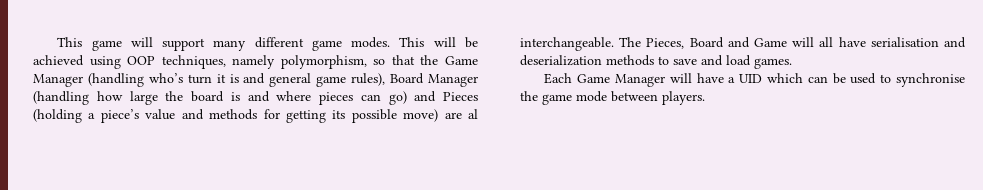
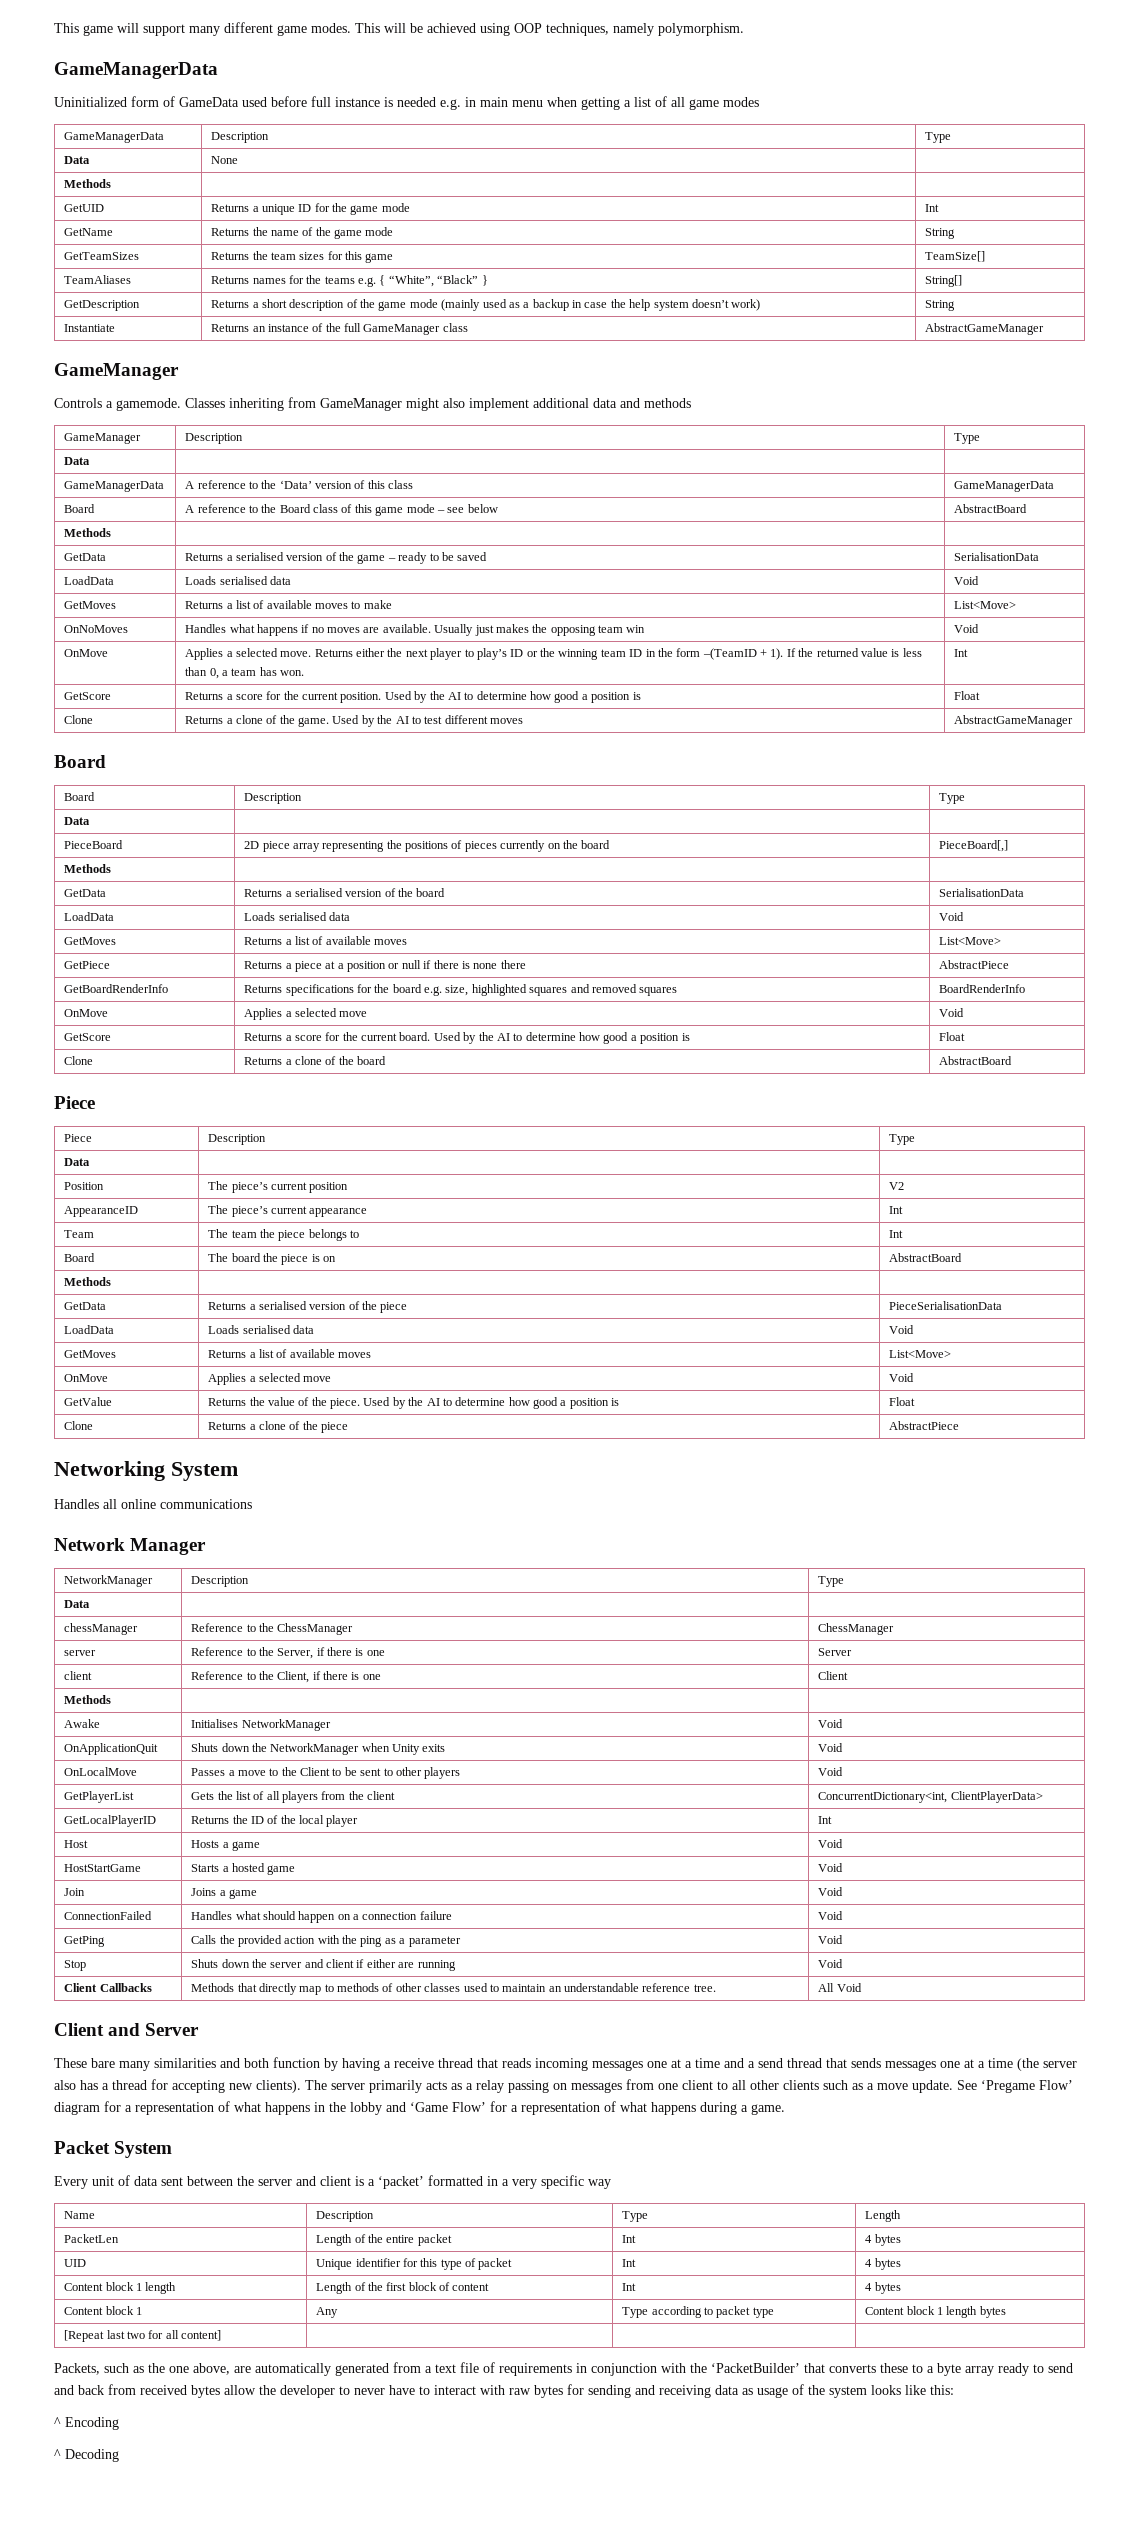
[280,55,478,69] [33,73,479,87] [33,91,478,105] [33,109,479,123] [520,37,966,51] [520,55,792,69] [544,73,965,87] [520,91,705,105] polymorphism, so that the Game Manager (handling who’s turn it is and general game rules), Board Manager (handling how large the board is and where pieces can go) and Pieces (holding a piece’s value and methods for getting its possible move) are al interchangeable. The Pieces, Board and Game will all have serialisation and deserialization methods to save and load games. // Each Game Manager will have a UID which can be used to synchronise the game mode between players. -> [658,23,744,36] [54,62,218,79] [54,96,759,110] [64,132,165,143] [211,132,270,143] [925,132,952,143] [64,156,91,164] [211,156,239,164] [64,179,112,188] [64,204,105,212] [211,203,410,215] [925,204,940,212] [64,228,114,236] [211,227,394,239] [925,228,956,239] [64,252,140,260] [211,251,394,263] [925,251,986,262] [64,275,132,284] [211,275,488,287] [925,275,963,287] [64,300,141,311] [211,299,761,311] [925,300,956,311] [64,324,116,332] [211,323,468,335] [925,323,1045,335] [54,363,179,380] [54,397,691,411] [64,433,142,444] [185,433,244,444] [954,433,981,444] [64,457,91,465] [64,481,165,492] [185,480,414,489] [954,481,1055,492] [64,504,96,513] [185,504,498,516] [954,504,1028,513] [64,528,112,537] [64,553,107,561] [185,552,488,564] [954,552,1040,561] [64,576,115,585] [185,576,291,585] [954,576,980,585] [64,601,117,609] [185,600,392,609] [954,601,1017,609] [64,625,129,633] [185,624,646,636] [954,624,980,633] [64,649,109,657] [185,648,922,660] [185,667,305,679] [954,649,969,657] [64,692,112,700] [185,691,641,703] [954,691,981,700] [64,715,94,724] [185,715,524,727] [954,715,1074,727] [54,755,106,768] [64,792,96,801] [244,793,303,804] [939,793,966,804] [64,817,91,825] [64,840,124,849] [244,840,611,852] [939,840,1009,852] [64,864,112,873] [64,889,107,897] [244,888,446,897] [939,888,1025,897] [64,912,115,921] [244,912,350,921] [939,912,965,921] [64,937,117,945] [244,936,408,945] [939,937,1002,945] [64,961,111,969] [244,960,526,972] [939,960,1010,969] [64,984,169,993] [244,984,678,996] [939,984,1026,993] [64,1009,109,1017] [244,1008,368,1020] [939,1008,965,1017] [64,1033,112,1041] [244,1032,690,1044] [939,1032,966,1041] [64,1056,94,1065] [244,1056,387,1065] [939,1056,1013,1065] [54,1096,95,1109] [64,1134,93,1142] [208,1134,267,1145] [889,1134,916,1145] [64,1158,91,1166] [64,1182,105,1190] [208,1181,349,1193] [889,1182,905,1190] [64,1206,139,1217] [208,1205,368,1217] [889,1206,904,1214] [64,1230,95,1238] [208,1229,360,1241] [889,1230,904,1238] [64,1253,96,1262] [208,1253,337,1265] [889,1253,963,1262] [64,1277,112,1286] [64,1302,107,1310] [208,1301,408,1313] [889,1301,1003,1310] [64,1325,115,1334] [208,1325,314,1334] [889,1325,915,1334] [64,1350,117,1358] [208,1349,372,1358] [889,1350,952,1358] [64,1374,109,1382] [208,1373,332,1385] [889,1373,915,1382] [64,1397,113,1406] [208,1397,620,1409] [889,1397,916,1406] [64,1421,94,1430] [208,1421,349,1433] [889,1421,960,1430] [54,1461,238,1481] [54,1499,252,1509] [54,1538,207,1555] [64,1575,154,1587] [191,1576,250,1587] [818,1576,845,1587] [64,1600,91,1608] [64,1623,139,1635] [191,1623,354,1635] [818,1623,895,1635] [64,1650,97,1656] [191,1647,385,1659] [818,1648,853,1656] [64,1671,93,1680] [191,1671,381,1683] [818,1671,849,1680] [64,1695,112,1704] [64,1719,101,1728] [191,1719,331,1731] [818,1719,844,1728] [64,1743,159,1755] [191,1743,446,1755] [818,1743,844,1752] [64,1767,138,1776] [191,1767,461,1779] [818,1767,844,1776] [64,1791,135,1803] [191,1791,396,1803] [818,1791,1043,1803] [64,1815,157,1827] [191,1815,359,1827] [818,1816,833,1824] [64,1840,89,1848] [191,1840,260,1851] [818,1839,844,1848] [64,1864,142,1872] [191,1863,296,1875] [818,1863,844,1872] [64,1888,86,1896] [191,1888,257,1899] [818,1887,844,1896] [64,1911,153,1920] [191,1911,452,1923] [818,1911,844,1920] [64,1936,106,1947] [191,1935,461,1947] [818,1935,844,1944] [64,1960,87,1971] [191,1959,456,1971] [818,1959,844,1968] [64,1983,152,1992] [191,1983,716,1995] [818,1983,862,1992] [54,2023,200,2036] [54,2057,1077,2071] [54,2079,1073,2093] [54,2101,785,2115] [54,2141,173,2158] [54,2175,611,2189] [64,2211,96,2219] [316,2211,375,2222] [622,2211,649,2222] [865,2210,902,2222] [64,2234,120,2243] [316,2234,452,2246] [622,2235,637,2243] [865,2234,901,2246] [64,2259,87,2267] [316,2258,513,2270] [622,2259,637,2267] [865,2258,901,2270] [64,2282,177,2294] [316,2282,490,2294] [622,2283,637,2291] [865,2282,901,2294] [64,2306,142,2315] [316,2307,339,2318] [622,2306,774,2318] [865,2306,1006,2318] [64,2330,222,2342] [54,2362,1073,2376] [54,2384,954,2398] [54,2417,119,2430] [54,2449,119,2462] polymorphism. // GameManagerData // Uninitialized form of GameData used before full instance is needed e.g. in main menu when getting a list of all game modes // GameManagerData | Description | Type // Data | None | // Methods | | // GetUID | Returns a unique ID for the game mode | Int // GetName | Returns the name of the game mode | String // GetTeamSizes | Returns the team sizes for this game | TeamSize[] // TeamAliases | Returns names for the teams e.g. { “White”, “Black” } | String[] // GetDescription | Returns a short description of the game mode (mainly used as a backup in case the help system doesn’t work) | String // Instantiate | Returns an instance of the full GameManager class | AbstractGameManager // GameManager // Controls a gamemode. Classes inheriting from GameManager might also implement additional data and methods // GameManager | Description | Type // Data | | // GameManagerData | A reference to the ‘Data’ version of this class | GameManagerData // Board | A reference to the Board class of this game mode – see below | AbstractBoard // Methods | | // GetData | Returns a serialised version of the game – ready to be saved | SerialisationData // LoadData | Loads serialised data | Void // GetMoves | Returns a list of available moves to make | List<Move> // OnNoMoves | Handles what happens if no moves are available. Usually just makes the opposing team win | Void // OnMove | Applies a selected move. Returns either the next player to play’s ID or the winning team ID in the form –(TeamID + 1). If the returned value is less than 0, a team has won. | Int // GetScore | Returns a score for the current position. Used by the AI to determine how good a position is | Float // Clone | Returns a clone of the game. Used by the AI to test different moves | AbstractGameManager // Board // Board | Description | Type // Data | | // PieceBoard | 2D piece array representing the positions of pieces currently on the board | PieceBoard[,] // Methods | | // GetData | Returns a serialised version of the board | SerialisationData // LoadData | Loads serialised data | Void // GetMoves | Returns a list of available moves | List<Move> // GetPiece | Returns a piece at a position or null if there is none there | AbstractPiece // GetBoardRenderInfo | Returns specifications for the board e.g. size, highlighted squares and removed squares | BoardRenderInfo // OnMove | Applies a selected move | Void // GetScore | Returns a score for the current board. Used by the AI to determine how good a position is | Float // Clone | Returns a clone of the board | AbstractBoard // Piece // Piece | Description | Type // Data | | // Position | The piece’s current position | V2 // AppearanceID | The piece’s current appearance | Int // Team | The team the piece belongs to | Int // Board | The board the piece is on | AbstractBoard // Methods | | // GetData | Returns a serialised version of the piece | PieceSerialisationData // LoadData | Loads serialised data | Void // GetMoves | Returns a list of available moves | List<Move> // OnMove | Applies a selected move | Void // GetValue | Returns the value of the piece. Used by the AI to determine how good a position is | Float // Clone | Returns a clone of the piece | AbstractPiece // Networking System // Handles all online communications // Network Manager // NetworkManager | Description | Type // Data | | // chessManager | Reference to the ChessManager | ChessManager // server | Reference to the Server, if there is one | Server // client | Reference to the Client, if there is one | Client // Methods | | // Awake | Initialises NetworkManager | Void // OnApplicationQuit | Shuts down the NetworkManager when Unity exits | Void // OnLocalMove | Passes a move to the Client to be sent to other players | Void // GetPlayerList | Gets the list of all players from the client | ConcurrentDictionary<int, ClientPlayerData> // GetLocalPlayerID | Returns the ID of the local player | Int // Host | Hosts a game | Void // HostStartGame | Starts a hosted game | Void // Join | Joins a game | Void // ConnectionFailed | Handles what should happen on a connection failure | Void // GetPing | Calls the provided action with the ping as a parameter | Void // Stop | Shuts down the server and client if either are running | Void // Client Callbacks | Methods that directly map to methods of other classes used to maintain an understandable reference tree. | All Void // Client and Server // These bare many similarities and both function by having a receive thread that reads incoming messages one at a time and a send thread that sends messages one at a time (the server also has a thread for accepting new clients). The server primarily acts as a relay passing on messages from one client to all other clients such as a move update. See ‘Pregame Flow’ diagram for a representation of what happens in the lobby and ‘Game Flow’ for a representation of what happens during a game. // Packet System // Every unit of data sent between the server and client is a ‘packet’ formatted in a very specific way // Name | Description | Type | Length // PacketLen | Length of the entire packet | Int | 4 bytes // UID | Unique identifier for this type of packet | Int | 4 bytes // Content block 1 length | Length of the first block of content | Int | 4 bytes // Content block 1 | Any | Type according to packet type | Content block 1 length bytes // [Repeat last two for all content] | | | // Packets, such as the one above, are automatically generated from a text file of requirements in conjunction with the ‘PacketBuilder’ that converts these to a byte array ready to send and back from received bytes allow the developer to never have to interact with raw bytes for sending and receiving data as usage of the system looks like this: // ^ Encoding // ^ Decoding

